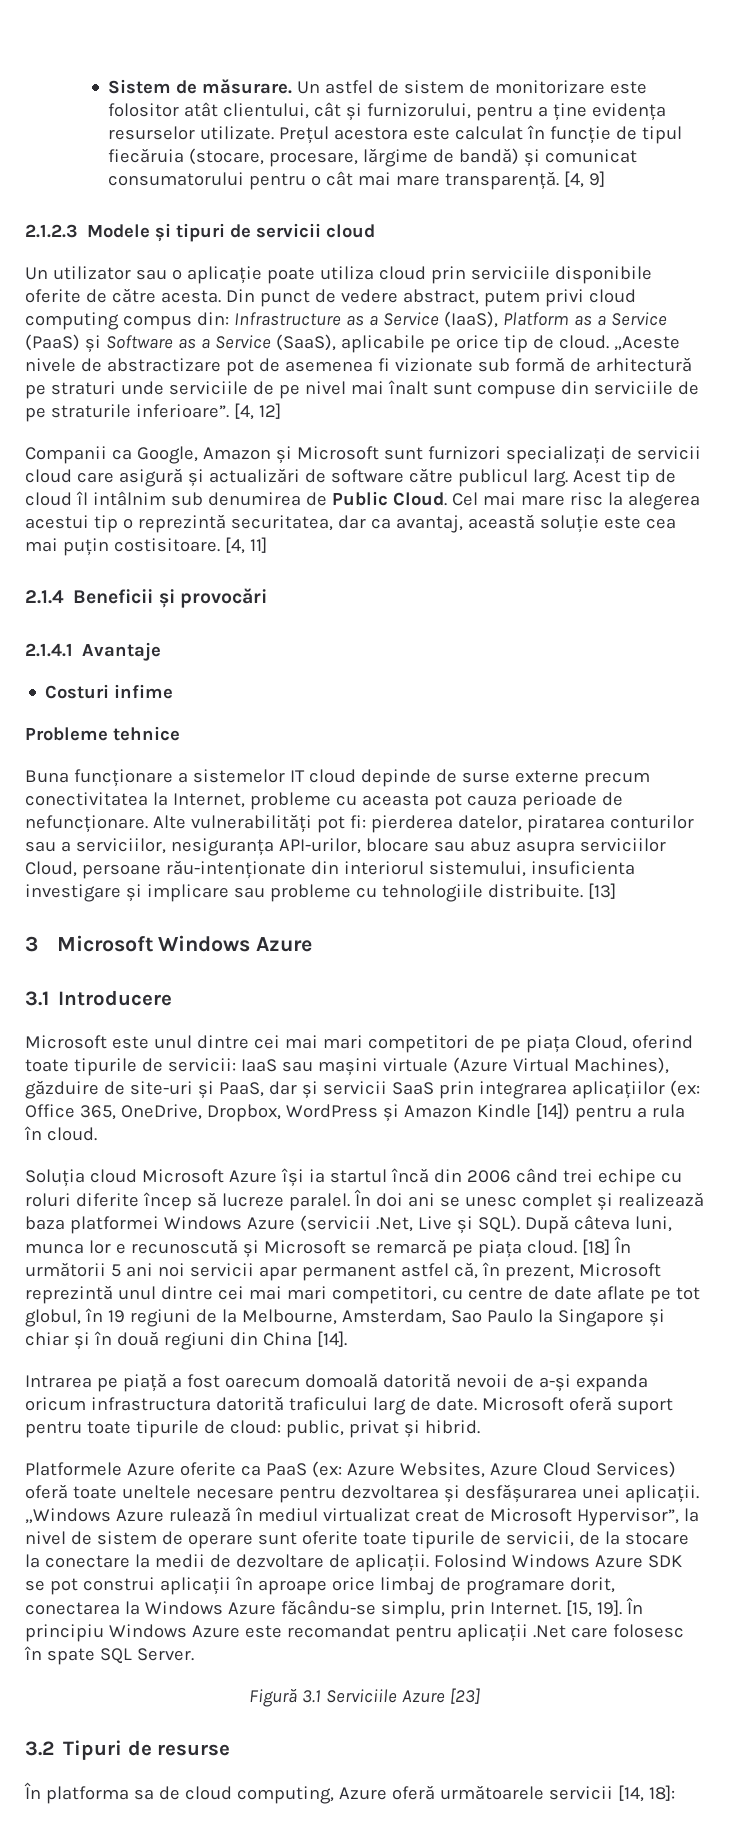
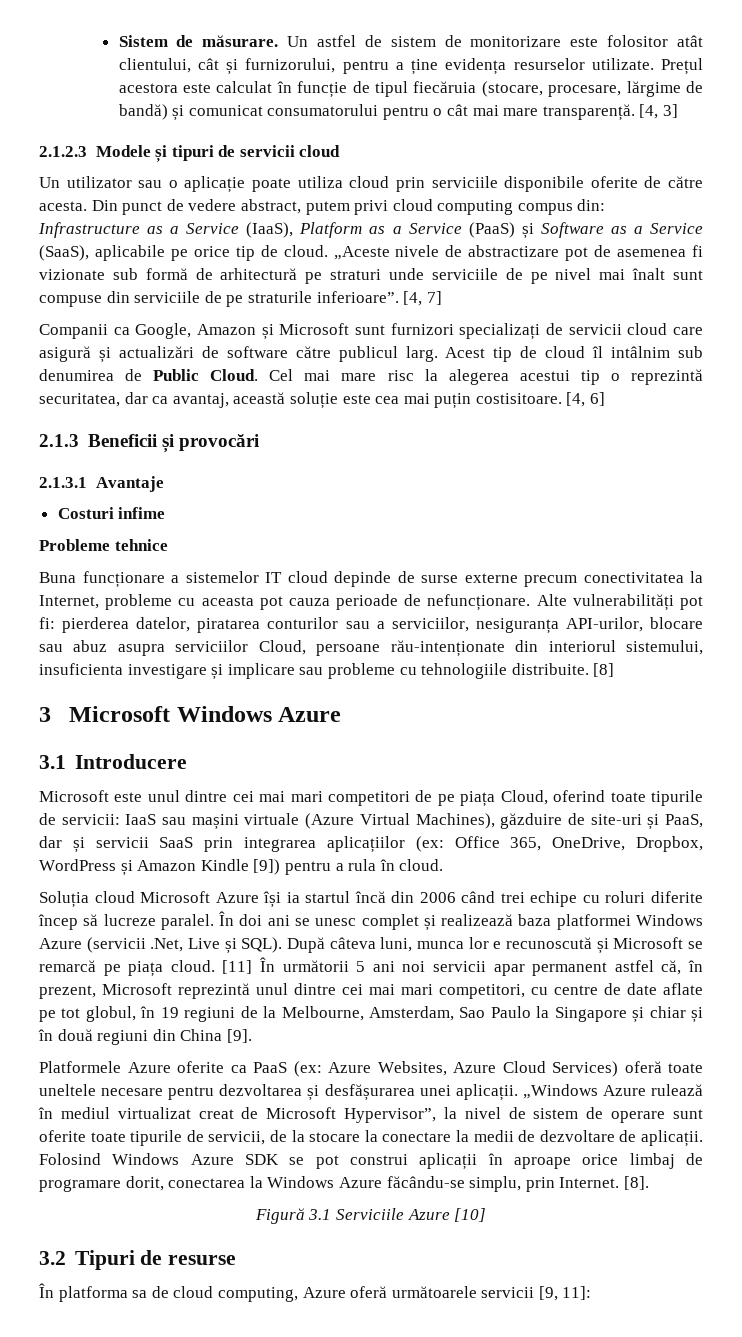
[589,171,606,187] 9] -> [663,104,679,118] 3]
[258,403,281,419] 12] -> [426,291,442,305] 7]
[249,537,267,553] [25,590,64,604] 11] // 2.1.4 -> [590,392,606,406] [39,434,79,447] 6] // 2.1.3
[25,643,73,657] 2.1.4.1 -> [39,477,87,488] 2.1.3.1
[587,883,616,899] [13] -> [593,663,615,677] [8]
[535,1103,570,1120] [14]) -> [253,859,281,875] [9])
[581,1239,610,1255] [18] -> [222,960,253,974] [11]
[316,1331,347,1347] [25,1374,648,1392] [25,1397,673,1415] [25,1420,480,1438] [14]. // Intrarea pe piață a fost oarecum domoală datorită nevoii de a-și expanda oricum infrastructura datorită traficului larg de date. Microsoft oferă suport pentru toate tipurile de cloud: public, privat și hibrid. -> [226,1029,252,1043] [9].
[565,1597,643,1617] [25,1624,684,1642] [24,1646,194,1665] [15, 19]. În principiu Windows Azure este recomandat pentru aplicații .Net care folosesc în spate SQL Server. -> [623,1176,649,1190] [8].
[449,1688,480,1704] [23] -> [454,1208,487,1222] [10]
[617,1785,675,1802] [14, 18]: -> [538,1286,592,1301] [9, 11]:

